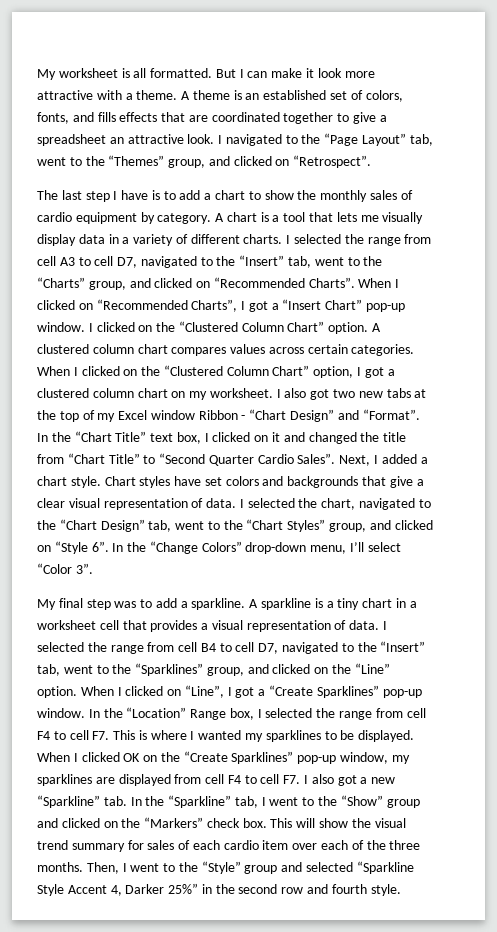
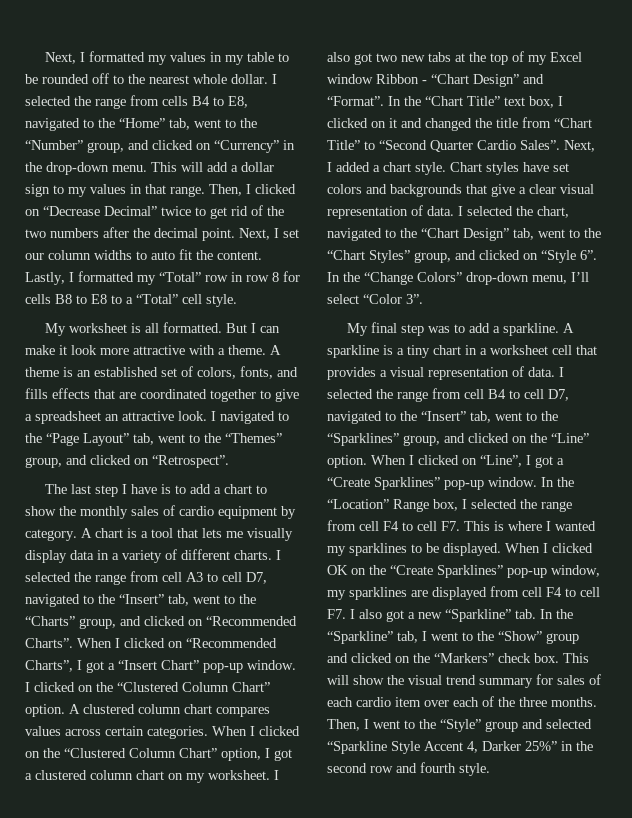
(37, 74) none -> [44,51,289,65] [25,73,277,84] [25,95,248,109] [25,118,257,131] [25,140,295,153] [25,162,274,175] [25,184,296,197] [25,205,284,219] [25,227,299,241] [25,249,262,260] [25,271,300,285] [25,294,237,307] Next, I formatted my values in my table to be rounded off to the nearest whole dollar. I selected the range from cells B4 to E8, navigated to the “Home” tab, went to the “Number” group, and clicked on “Currency” in the drop-down menu. This will add a dollar sign to my values in that range. Then, I clicked on “Decrease Decimal” twice to get rid of the two numbers after the decimal point. Next, I set our column widths to auto fit the content. Lastly, I formatted my “Total” row in row 8 for cells B8 to E8 to a “Total” cell style. //

